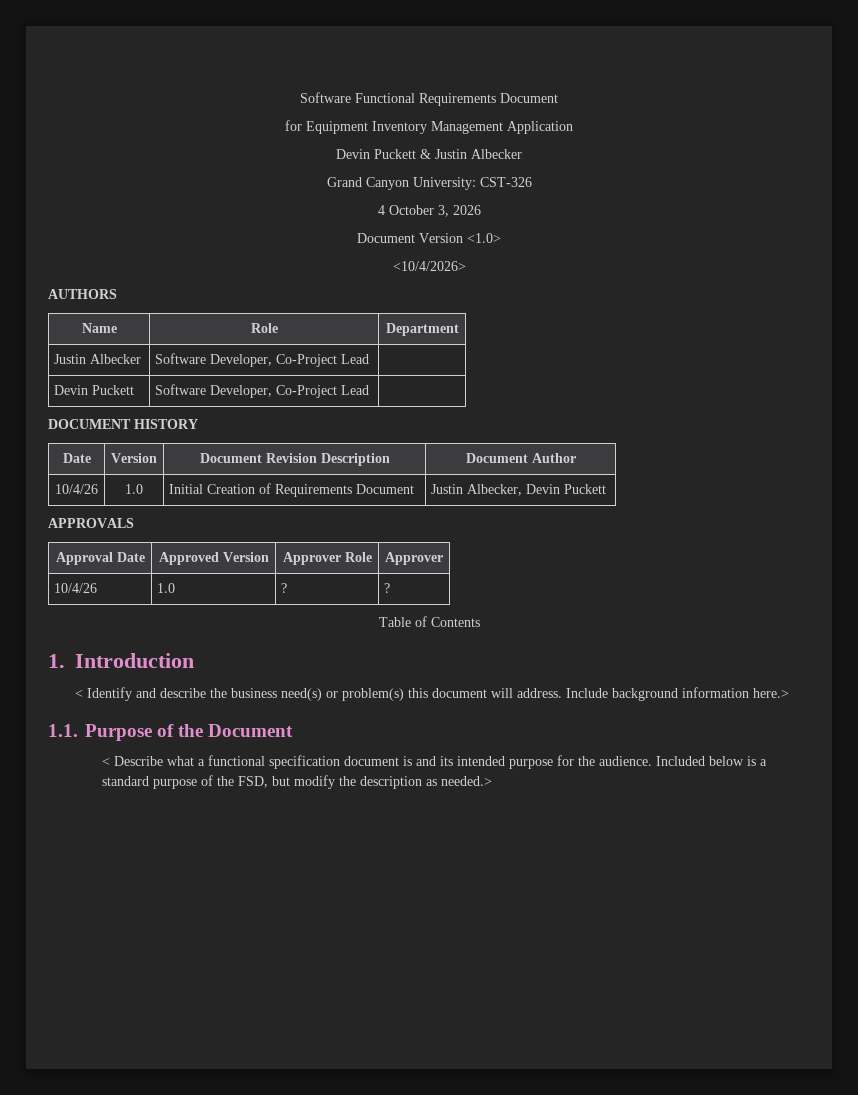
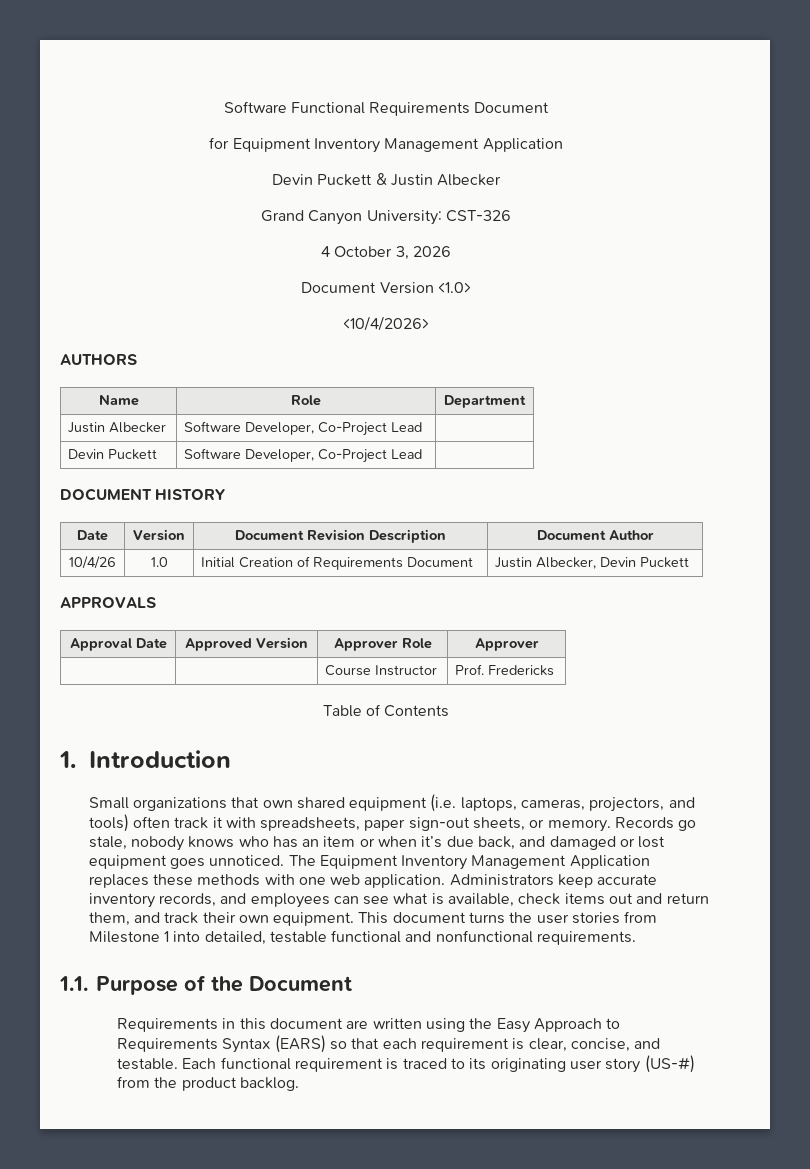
[54,583,98,593] [157,583,176,593] [281,583,288,593] [384,583,391,593] 10/4/26 | 1.0 | ? | ? -> [325,665,438,676] [455,664,555,676] | | Course Instructor | Prof. Fredericks
[75,687,790,701] < Identify and describe the business need(s) or problem(s) this document will address. Include background information here.> -> [88,794,695,812] [88,814,697,832] [88,836,666,851] [88,855,650,870] [88,874,658,888] [88,893,709,908] [88,911,658,926] [88,930,637,945] Small organizations that own shared equipment (i.e. laptops, cameras, projectors, and tools) often track it with spreadsheets, paper sign-out sheets, or memory. Records go stale, nobody knows who has an item or when it’s due back, and damaged or lost equipment goes unnoticed. The Equipment Inventory Management Application replaces these methods with one web application. Administrators keep accurate inventory records, and employees can see what is available, check items out and return them, and track their own equipment. This document turns the user stories from Milestone 1 into detailed, testable functional and nonfunctional requirements.
[102,755,768,769] [102,775,493,789] < Describe what a functional specification document is and its intended purpose for the audience. Included below is a standard purpose of the FSD, but modify the description as needed.> -> [117,1018,621,1033] [117,1035,661,1053] [117,1055,695,1073] [117,1076,300,1091] Requirements in this document are written using the Easy Approach to Requirements Syntax (EARS) so that each requirement is clear, concise, and testable. Each functional requirement is traced to its originating user story (US-#) from the product backlog.

